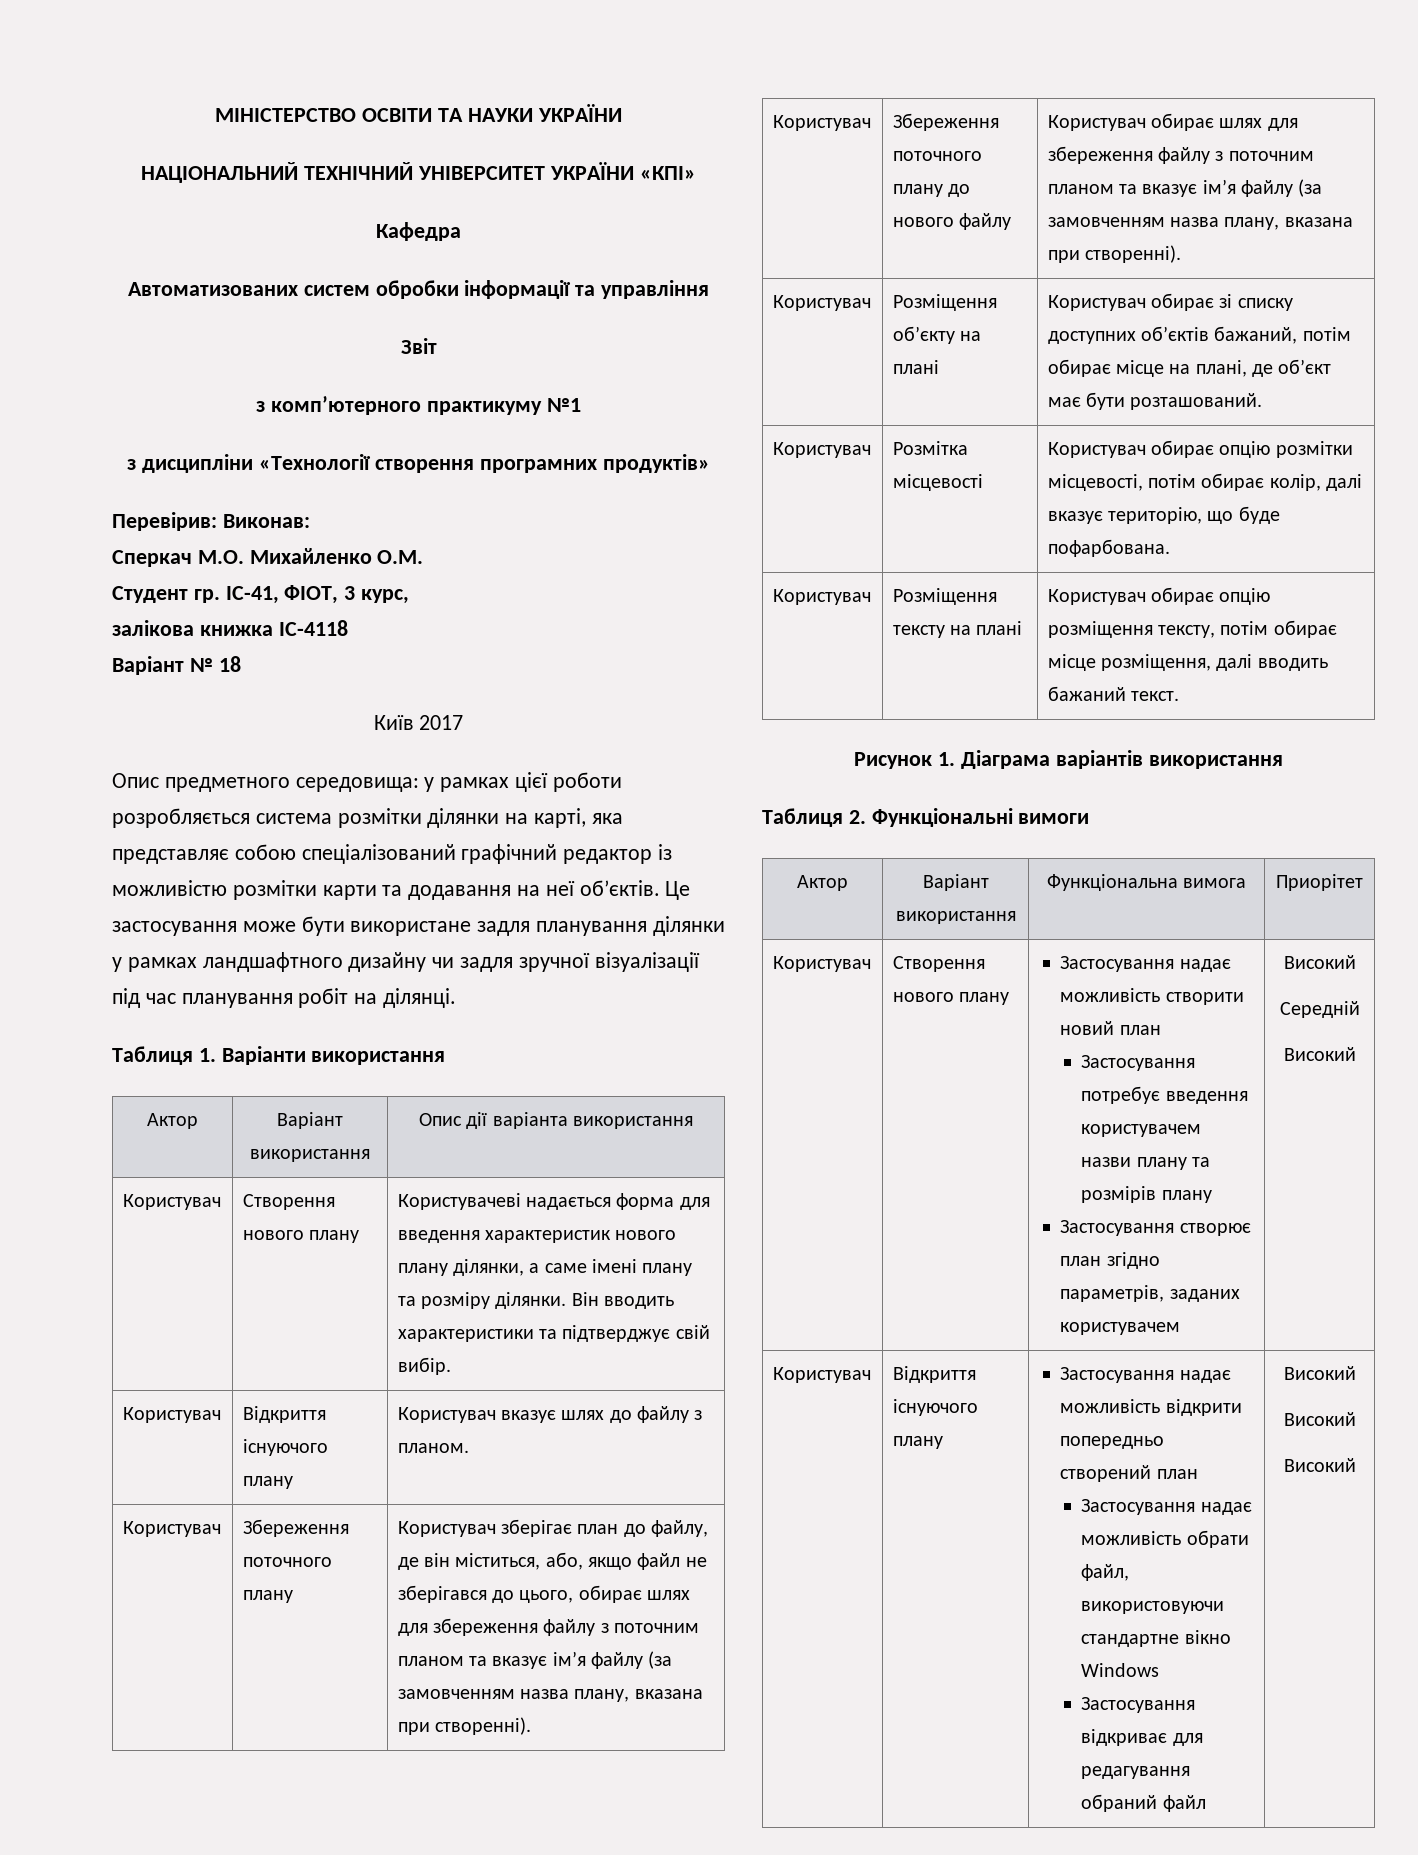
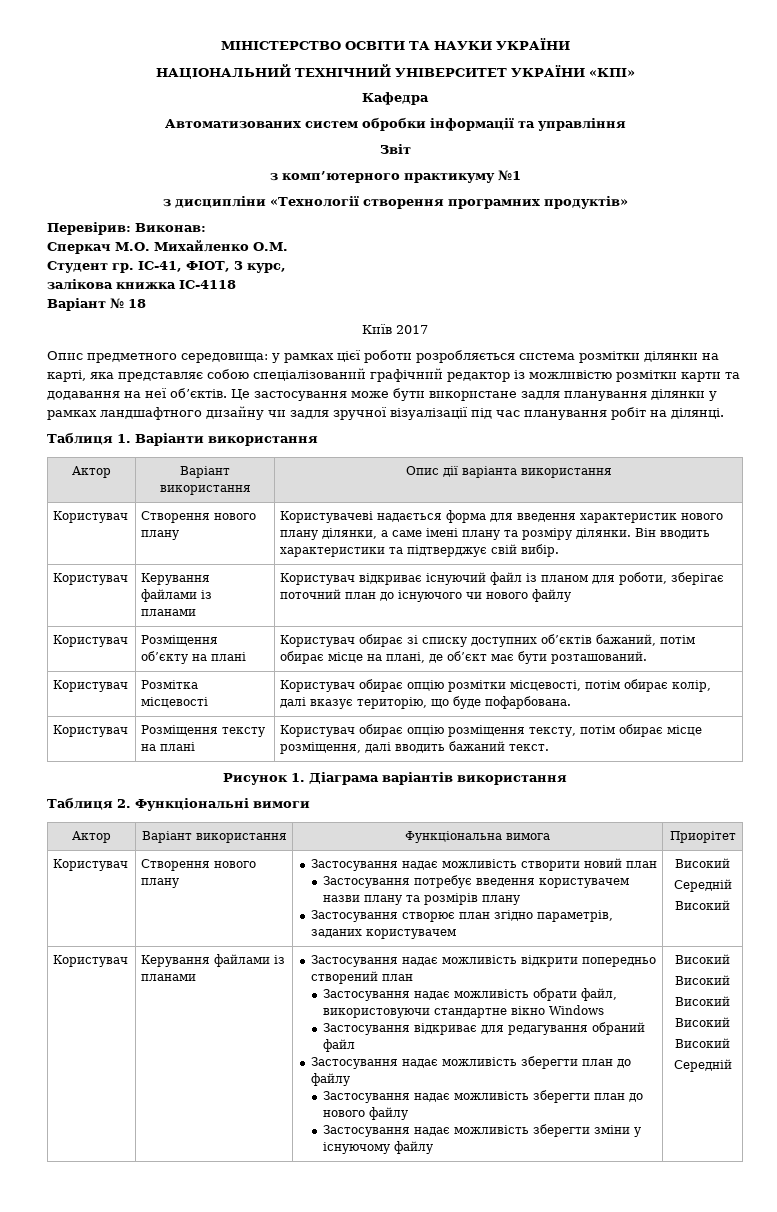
[242,1406,326,1423] [242,1439,328,1456] [242,1476,293,1489] [397,1406,703,1423] [397,1443,469,1453] [122,1521,221,1537] [242,1519,349,1537] [242,1557,332,1567] [242,1590,293,1603] [397,1519,709,1537] [397,1552,707,1570] [397,1585,691,1603] [397,1618,700,1636] [397,1651,673,1669] [397,1689,703,1702] [397,1717,532,1735] [772,115,871,131] [892,113,999,131] [892,151,982,161] [892,184,971,197] [892,213,1012,230] [1047,113,1298,131] [1047,146,1314,164] [1047,179,1323,197] [1047,217,1353,230] [1047,245,1182,263] Відкриття існуючого плану | Користувач вказує шлях до файлу з планом. // Користувач | Збереження поточного плану | Користувач зберігає план до файлу, де він міститься, або, якщо файл не зберігався до цього, обирає шлях для збереження файлу з поточним планом та вказує ім’я файлу (за замовченням назва плану, вказана при створенні). // Користувач | Збереження поточного плану до нового файлу | Користувач обирає шлях для збереження файлу з поточним планом та вказує ім’я файлу (за замовченням назва плану, вказана при створенні). -> [141,573,211,585] [141,589,213,602] [141,609,197,616] [280,572,725,585] [280,589,572,602] Керування файлами із планами | Користувач відкриває існуючий файл із планом для роботи, зберігає поточний план до існуючого чи нового файлу
[892,1366,976,1383] [892,1399,978,1416] [892,1436,943,1449] Відкриття існуючого плану -> [141,954,286,967] [141,974,197,981] Керування файлами із планами
[1283,1366,1356,1380] [1283,1412,1356,1426] [1283,1458,1356,1472] | Високий // Високий // Високий -> [310,1056,631,1069] [310,1073,350,1086] [322,1090,643,1103] [322,1107,408,1120] [322,1124,641,1137] [322,1141,433,1154] [675,954,730,964] [675,975,730,985] [675,996,730,1006] [675,1017,730,1027] [675,1038,730,1048] [673,1059,732,1072] // Застосування надає можливість зберегти план до файлу // Застосування надає можливість зберегти план до нового файлу // Застосування надає можливість зберегти зміни у існуючому файлу | Високий // Високий // Високий // Високий // Високий // Середній

